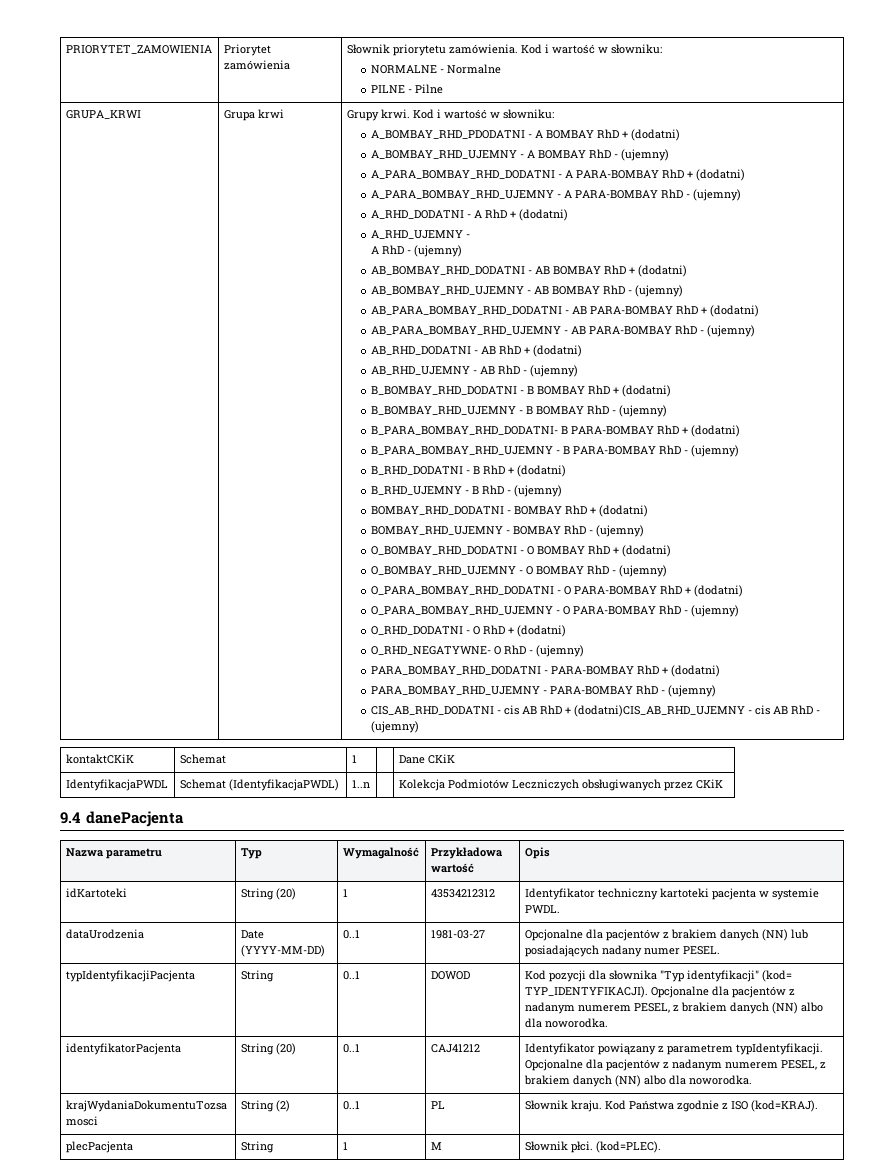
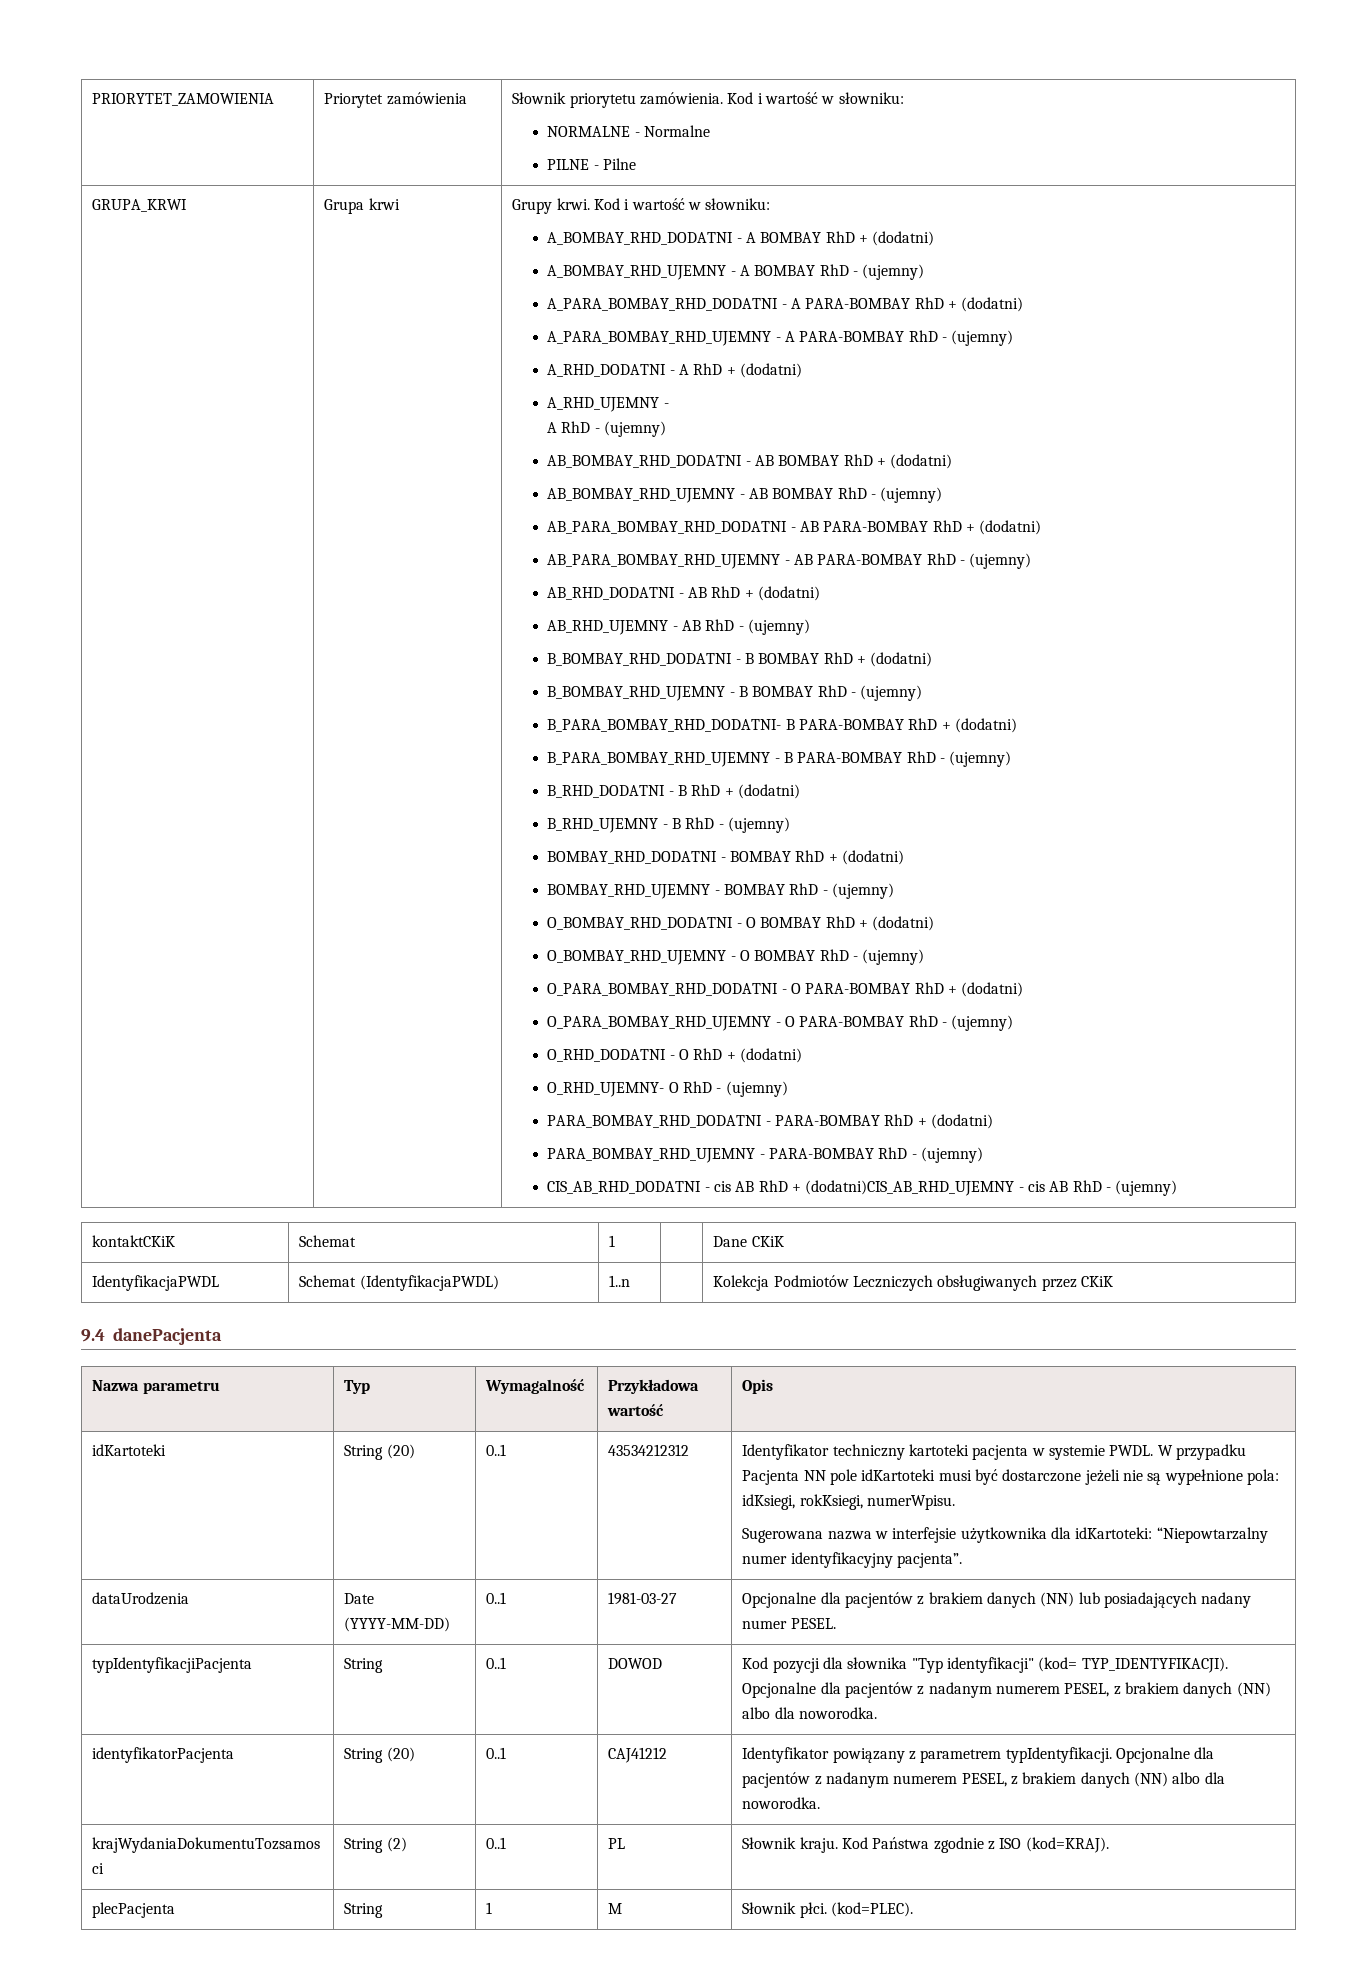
[371,130,526,139] A_BOMBAY_RHD_PDODATNI -> [547,232,734,245] A_BOMBAY_RHD_DODATNI
[371,646,492,655] O_RHD_NEGATYWNE- -> [547,1082,665,1097] O_RHD_UJEMNY-
[342,889,348,897] 1 -> [486,1444,507,1456] 0..1
(560, 909) none -> [1157,1444,1247,1460] [742,1469,1280,1485] [742,1494,956,1510] [742,1527,1268,1543] [742,1552,963,1568] W przypadku Pacjenta NN pole idKartoteki musi być dostarczone jeżeli nie są wypełnione pola: idKsiegi, rokKsiegi, numerWpisu. // Sugerowana nazwa w interfejsie użytkownika dla idKartoteki: “Niepowtarzalny numer identyfikacyjny pacjenta”.

